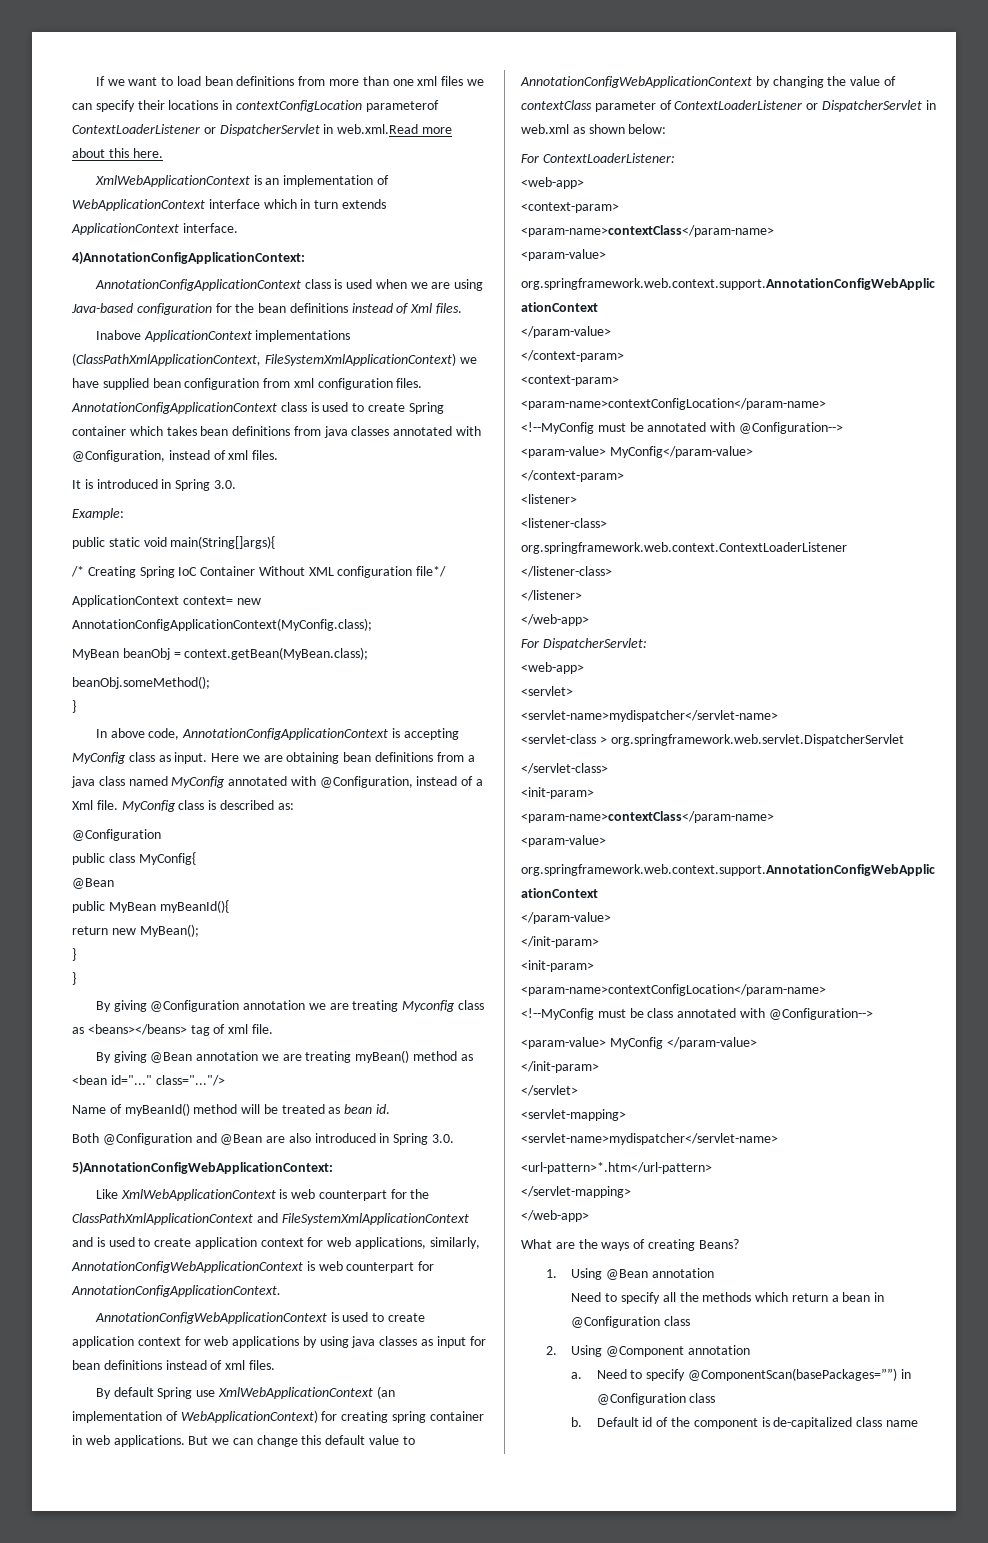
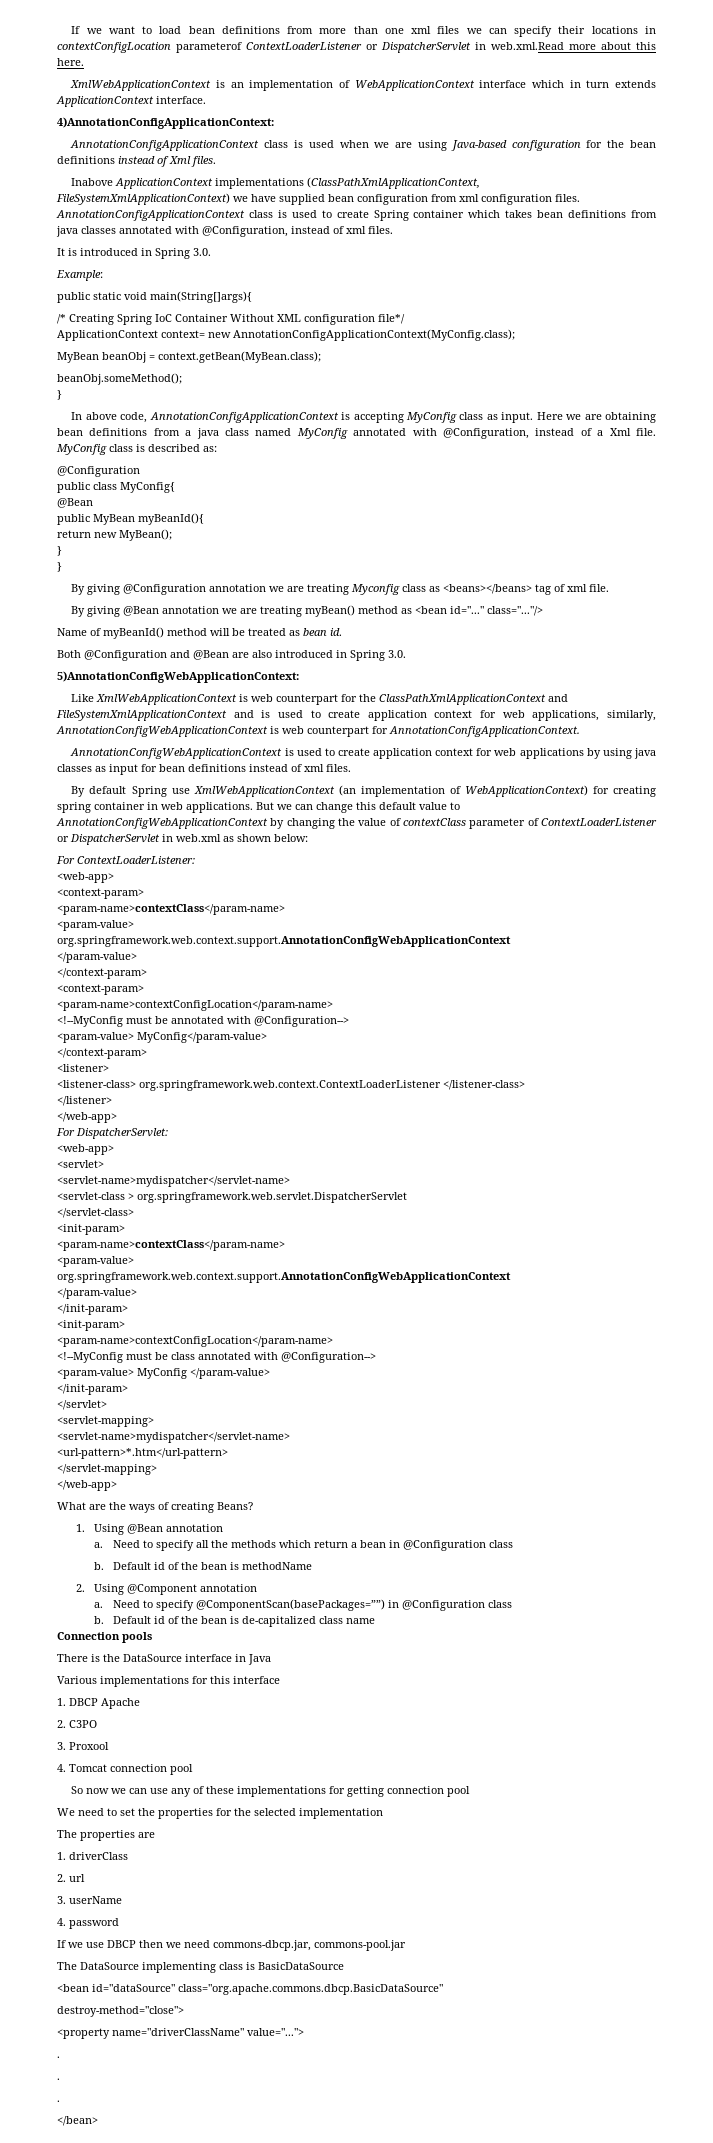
(715, 1273) none -> [94,1542,104,1548] a.
(691, 1321) none -> [94,1562,313,1570] // b. Default id of the bean is methodName
[693,1418,758,1429] component -> [201,1616,228,1624] bean
(918, 1423) none -> [57,1632,152,1643] [57,1654,271,1665] [57,1676,280,1687] [57,1698,140,1709] [57,1720,97,1728] [57,1742,109,1750] [57,1764,193,1775] [71,1786,471,1797] [57,1808,383,1819] [57,1830,155,1841] [57,1852,128,1860] [57,1874,85,1882] [57,1896,122,1904] [57,1918,119,1929] [57,1940,406,1951] [57,1962,344,1973] [57,1984,443,1995] [57,2006,184,2017] [57,2028,304,2039] [57,2056,60,2058] [57,2078,60,2080] [57,2100,60,2102] [57,2116,98,2126] // Connection pools // There is the DataSource interface in Java // Various implementations for this interface // 1. DBCP Apache // 2. C3PO // 3. Proxool // 4. Tomcat connection pool // So now we can use any of these implementations for getting connection pool // We need to set the properties for the selected implementation // The properties are // 1. driverClass // 2. url // 3. userName // 4. password // If we use DBCP then we need commons-dbcp.jar, commons-pool.jar // The DataSource implementing class is BasicDataSource // <bean id="dataSource" class="org.apache.commons.dbcp.BasicDataSource" // destroy-method="close"> // <property name="driverClassName" value="..."> // . // . // . // </bean>

